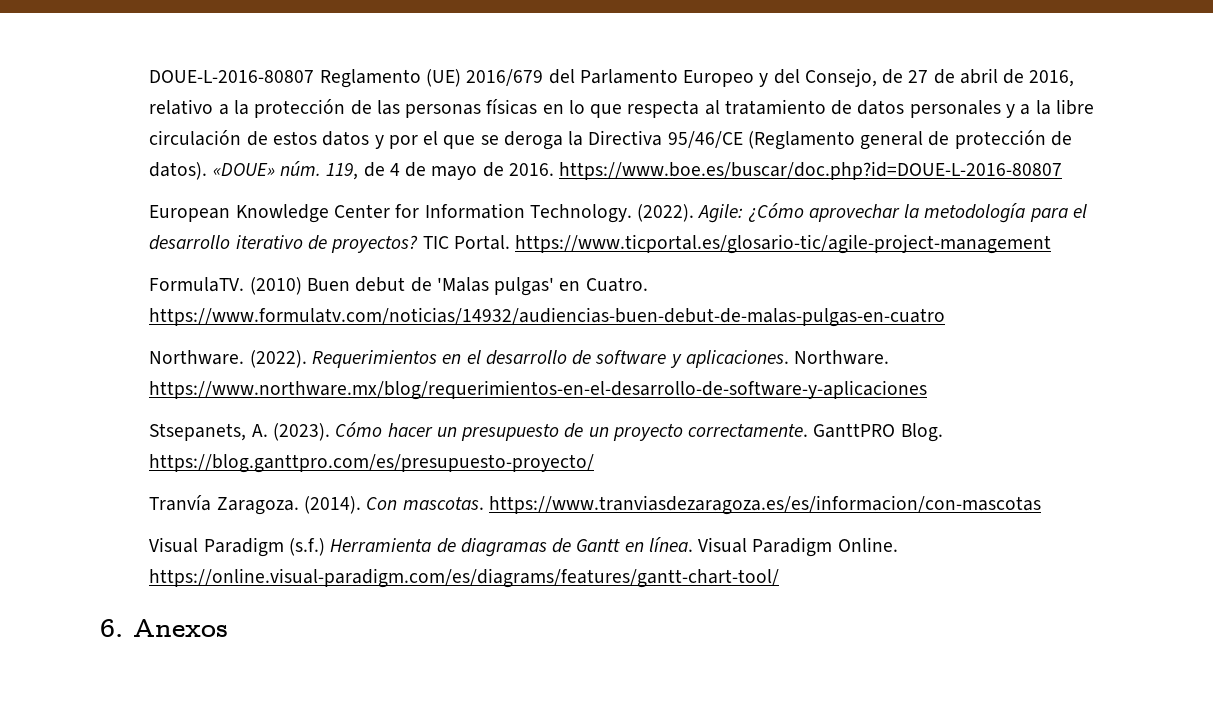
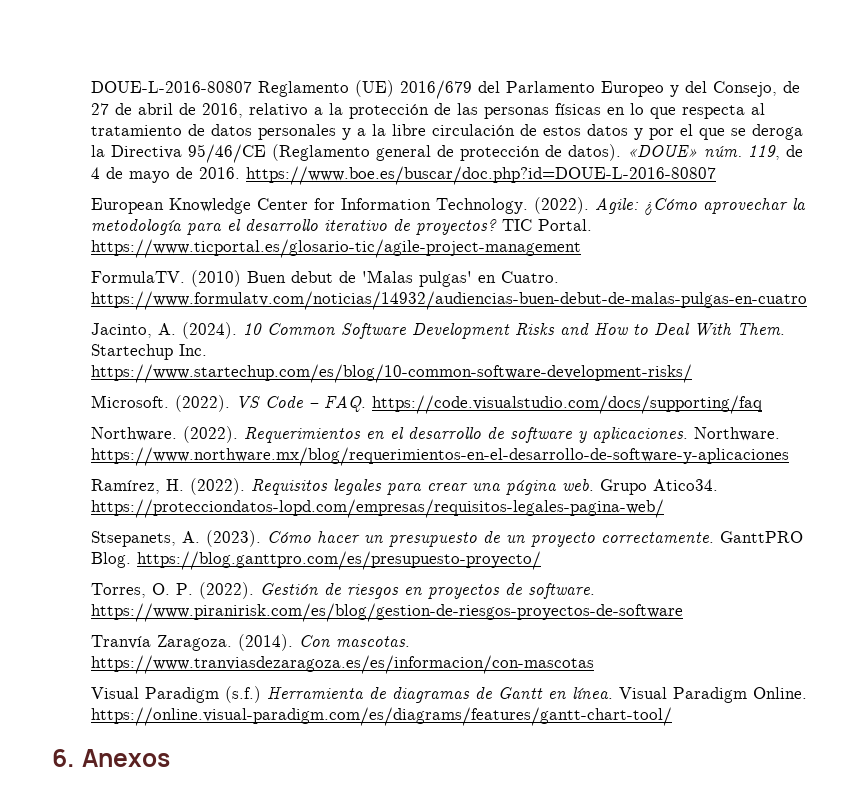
(946, 317) none -> [90,322,785,339] [90,344,207,360] [90,364,692,383] [90,395,762,414] // Jacinto, A. (2024). 10 Common Software Development Risks and How to Deal With Them. Startechup Inc. https://www.startechup.com/es/blog/10-common-software-development-risks/ // Microsoft. (2022). VS Code – FAQ. https://code.visualstudio.com/docs/supporting/faq
(928, 390) none -> [90,478,718,495] [90,499,664,518] // Ramírez, H. (2022). Requisitos legales para crear una página web. Grupo Atico34. https://protecciondatos-lopd.com/empresas/requisitos-legales-pagina-web/
(595, 463) none -> [90,582,595,599] [90,603,683,622] // Torres, O. P. (2022). Gestión de riesgos en proyectos de software. https://www.piranirisk.com/es/blog/gestion-de-riesgos-proyectos-de-software

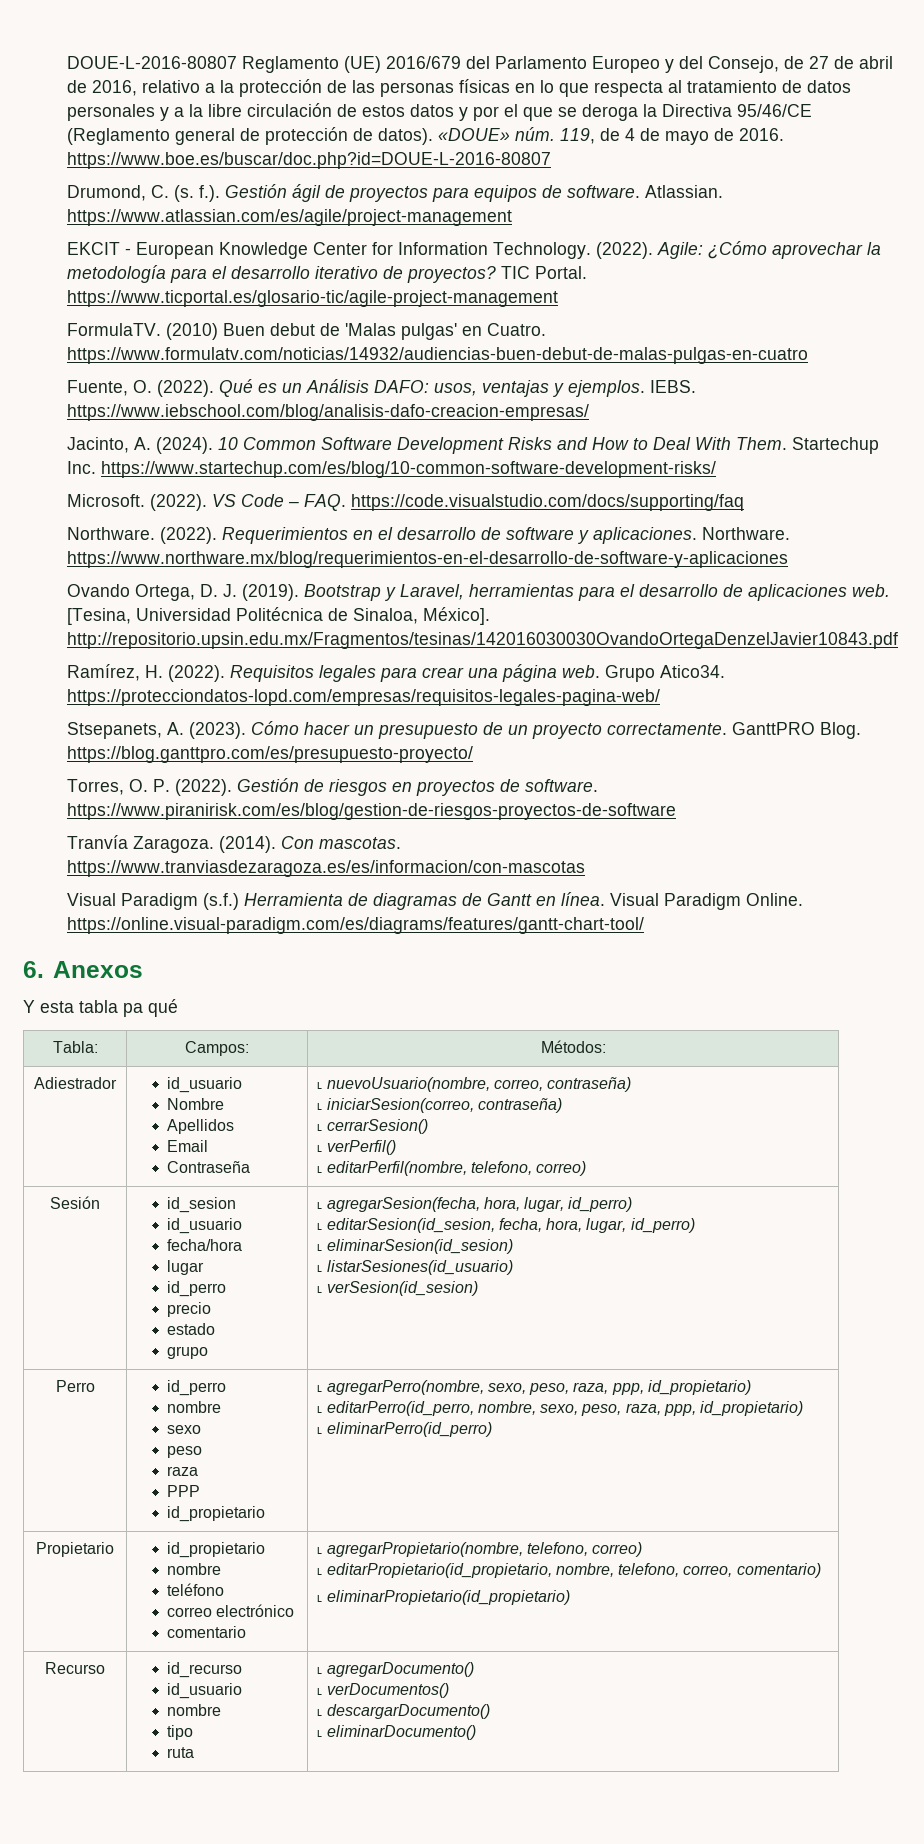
(716, 175) none -> [67,184,724,202] [67,209,513,226] [67,242,132,255] Drumond, C. (s. f.). Gestión ágil de proyectos para equipos de software. Atlassian. https://www.atlassian.com/es/agile/project-management // EKCIT -
(807, 300) none -> [67,379,697,397] [67,404,590,421] // Fuente, O. (2022). Qué es un Análisis DAFO: usos, ventajas y ejemplos. IEBS. https://www.iebschool.com/blog/analisis-dafo-creacion-empresas/
(789, 456) none -> [67,584,891,601] [67,607,491,625] [67,632,899,649] // Ovando Ortega, D. J. (2019). Bootstrap y Laravel, herramientas para el desarrollo de aplicaciones web. [Tesina, Universidad Politécnica de Sinaloa, México]. http://repositorio.upsin.edu.mx/Fragmentos/tesinas/142016030030OvandoOrtegaDenzelJavier10843.pdf
(171, 758) none -> [23,999,178,1017] [52,1041,98,1053] [185,1041,249,1056] [540,1040,606,1053] [34,1077,117,1089] [167,1077,243,1093] [167,1098,225,1110] [167,1119,235,1134] [167,1140,209,1152] [167,1161,251,1173] [317,1077,632,1092] [317,1098,562,1113] [317,1119,428,1134] [317,1140,396,1155] [317,1161,587,1176] [50,1196,100,1209] [167,1197,237,1213] [167,1218,243,1234] [167,1239,243,1251] [167,1260,205,1275] [167,1281,227,1297] [167,1302,212,1317] [167,1323,216,1335] [167,1346,209,1359] [317,1197,633,1212] [317,1218,695,1233] [317,1239,513,1254] [317,1260,513,1275] [317,1281,478,1296] [55,1380,95,1392] [167,1380,227,1396] [167,1401,222,1413] [167,1425,202,1434] [167,1446,203,1458] [167,1466,199,1476] [167,1485,201,1497] [167,1506,266,1522] [317,1380,752,1395] [317,1401,804,1416] [317,1422,492,1437] [36,1542,114,1557] [167,1542,266,1558] [167,1563,222,1575] [167,1583,225,1596] [167,1604,295,1617] [167,1626,247,1638] [317,1542,643,1557] [317,1563,821,1578] [317,1590,570,1605] [45,1662,105,1674] [167,1662,243,1678] [167,1683,243,1699] [167,1704,222,1716] [167,1725,194,1740] [167,1747,195,1758] [317,1662,474,1677] [317,1683,449,1698] [317,1704,490,1719] [317,1725,476,1740] // Y esta tabla pa qué // Tabla: | Campos: | Métodos: // Adiestrador | id_usuario // Nombre // Apellidos // Email // Contraseña | ˪ nuevoUsuario(nombre, correo, contraseña) // ˪ iniciarSesion(correo, contraseña) // ˪ cerrarSesion() // ˪ verPerfil() // ˪ editarPerfil(nombre, telefono, correo) // Sesión | id_sesion // id_usuario // fecha/hora // lugar // id_perro // precio // estado // grupo | ˪ agregarSesion(fecha, hora, lugar, id_perro) // ˪ editarSesion(id_sesion, fecha, hora, lugar, id_perro) // ˪ eliminarSesion(id_sesion) // ˪ listarSesiones(id_usuario) // ˪ verSesion(id_sesion) // Perro | id_perro // nombre // sexo // peso // raza // PPP // id_propietario | ˪ agregarPerro(nombre, sexo, peso, raza, ppp, id_propietario) // ˪ editarPerro(id_perro, nombre, sexo, peso, raza, ppp, id_propietario) // ˪ eliminarPerro(id_perro) // Propietario | id_propietario // nombre // teléfono // correo electrónico // comentario | ˪ agregarPropietario(nombre, telefono, correo) // ˪ editarPropietario(id_propietario, nombre, telefono, correo, comentario) // ˪ eliminarPropietario(id_propietario) // Recurso | id_recurso // id_usuario // nombre // tipo // ruta | ˪ agregarDocumento() // ˪ verDocumentos() // ˪ descargarDocumento() // ˪ eliminarDocumento()

